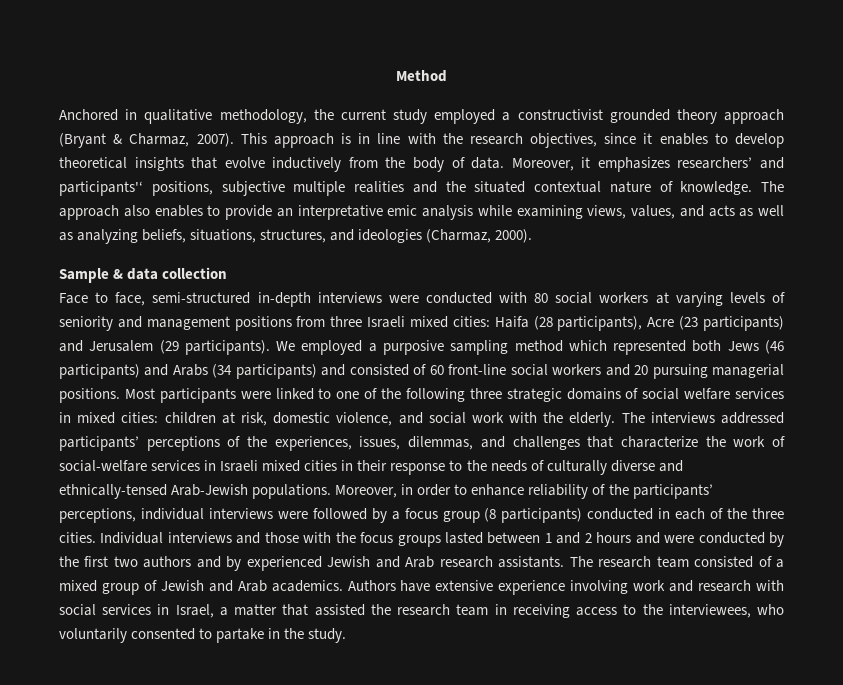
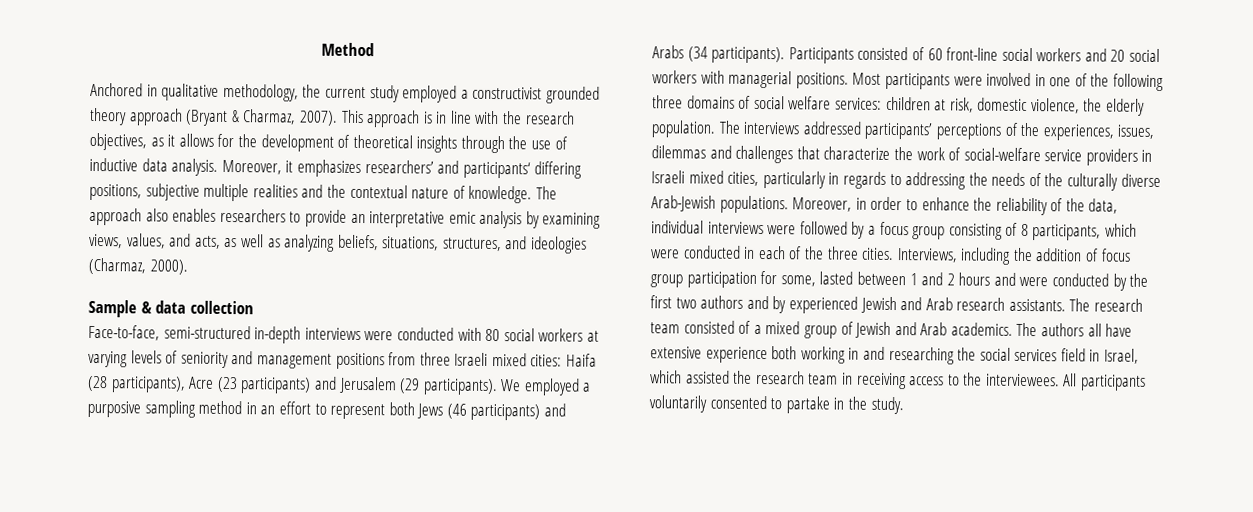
[604,133,784,148] [59,157,505,172] since it enables to develop theoretical insights that evolve inductively from the body of data. -> [150,133,568,154] [89,157,219,176] as it allows for the development of theoretical insights through the use of inductive data analysis.
[59,181,143,196] participants'‘ -> [462,161,583,179] participants‘ differing
[474,181,526,193] situated -> (346, 191) none
(203, 211) none -> [219,208,286,223] researchers
[477,205,512,216] while -> [525,211,540,229] by
[708,205,735,217] acts -> [194,235,221,249] acts,
[59,292,146,306] Face to face, -> [88,324,160,341] Face-to-face,
[568,340,687,355] which represented -> [245,401,386,420] in an effort to represent
[235,364,346,379] participants) and -> [711,46,854,64] participants). Participants
[652,364,708,379] pursuing -> [1129,48,1161,63] [652,70,725,84] social workers with
[275,388,332,400] linked to -> [986,72,1046,87] involved in
[506,388,562,402] strategic -> (683, 102) none
[735,388,784,399] [59,412,159,424] services in mixed cities: -> [834,97,882,110] services:
[398,412,616,427] and social work with the elderly. -> [1083,98,1146,116] [651,120,716,138] the elderly population.
[408,436,474,450] dilemmas, -> [651,145,706,159] dilemmas
[151,460,201,471] services -> [1044,148,1138,166] service providers
[304,460,463,475] cities in their response to -> [727,171,967,190] cities, particularly in regards to addressing
(544, 465) none -> [1044,173,1064,187] the
[658,460,683,472] [59,484,167,499] and ethnically-tensed -> (1161, 180) none
(525, 490) none -> [973,197,993,211] the
[632,484,713,499] [59,508,136,523] participants’ perceptions, -> [1088,198,1119,214] data,
[484,508,583,523] (8 participants) -> [948,222,1138,241] [650,249,680,259] consisting of 8 participants, which were
[100,532,441,547] Individual interviews and those with the focus groups -> [896,247,1131,265] [650,271,816,288] Interviews, including the addition of focus group participation for some,
[347,580,784,595] Authors have extensive experience involving work and research with -> [1016,322,1133,337] [650,346,977,365] The authors all have extensive experience both working in and researching the
(152, 609) none -> [1060,348,1086,362] field
[219,604,309,616] a matter that -> [650,370,682,384] which
[668,604,785,618] interviewees, who -> [985,373,1147,391] interviewees. All participants

